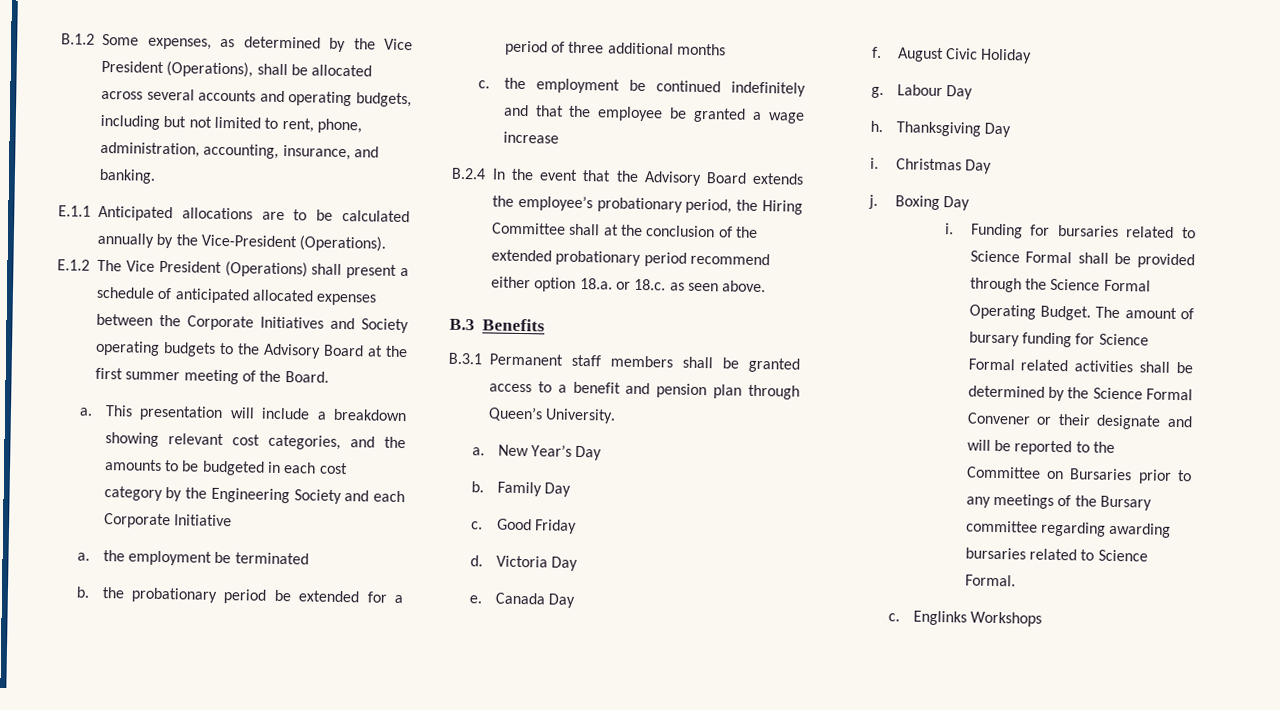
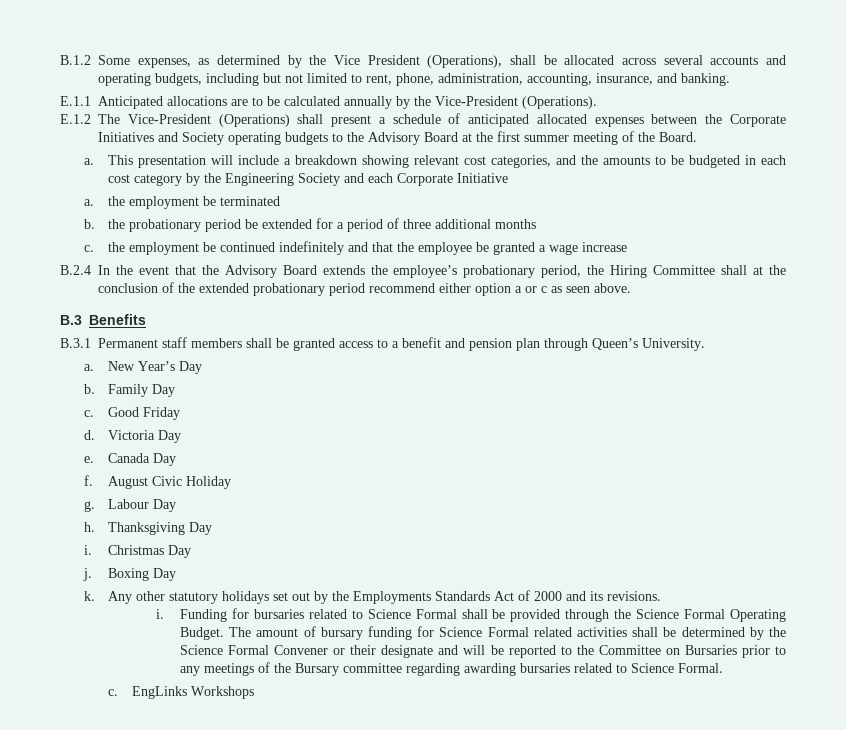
[125,260,222,273] Vice President -> [127,114,211,124] Vice-President
[579,277,667,291] 18.a. or 18.c. -> [515,286,547,293] a or c
(970, 203) none -> [83,590,661,604] // k. Any other statutory holidays set out by the Employments Standards Act of 2000 and its revisions.
[912,610,967,626] Englinks -> [131,686,187,699] EngLinks

